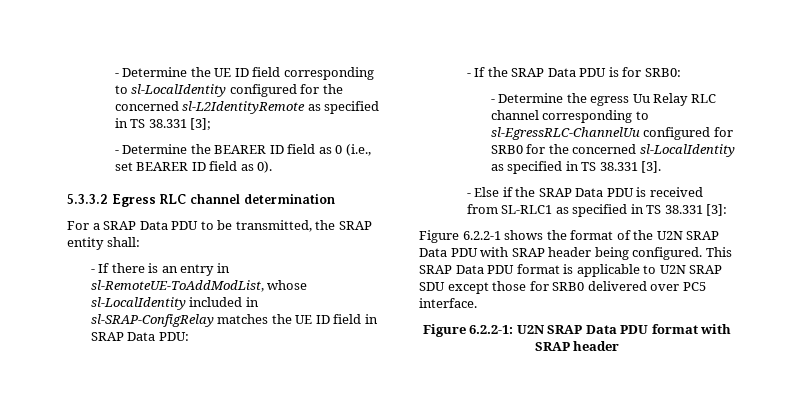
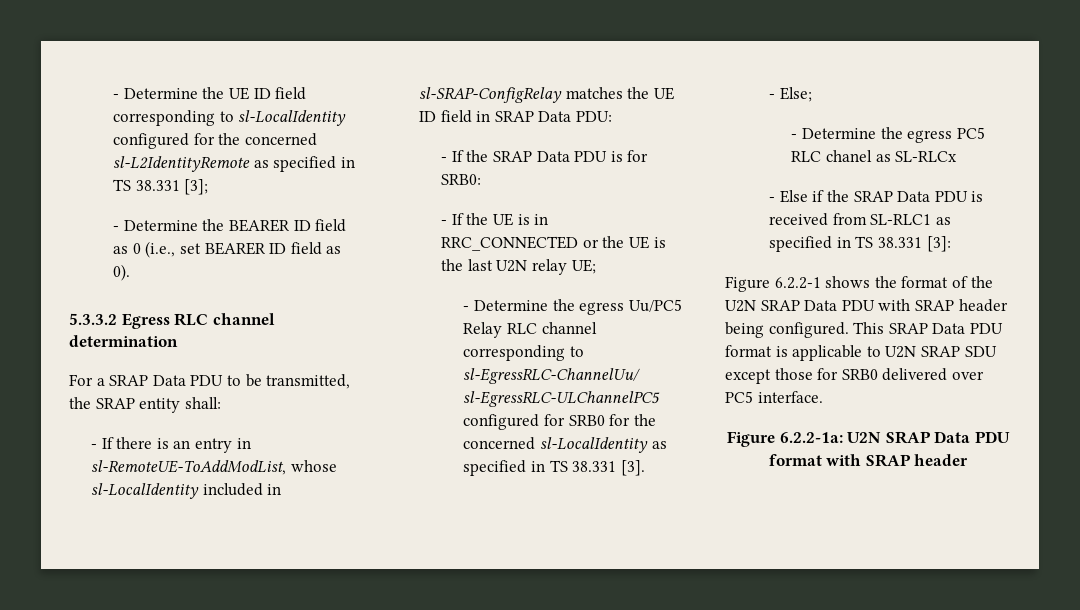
[490,93,650,106] // - Determine the egress Uu -> [441,213,549,226] [441,236,666,251] [441,259,596,275] [463,299,682,315] // - If the UE is in RRC_CONNECTED or the UE is the last U2N relay UE; // - Determine the egress Uu/PC5
[490,127,640,140] sl-EgressRLC-ChannelUu -> [463,368,641,384] [463,391,661,407] sl-EgressRLC-ChannelUu/ sl-EgressRLC-ULChannelPC5
(662, 167) none -> [769,87,812,102] [791,127,985,143] [791,150,958,162] // - Else; // - Determine the egress PC5 RLC chanel as SL-RLCx
[469,325,514,334] 6.2.2-1: -> [779,432,843,443] 6.2.2-1a:

